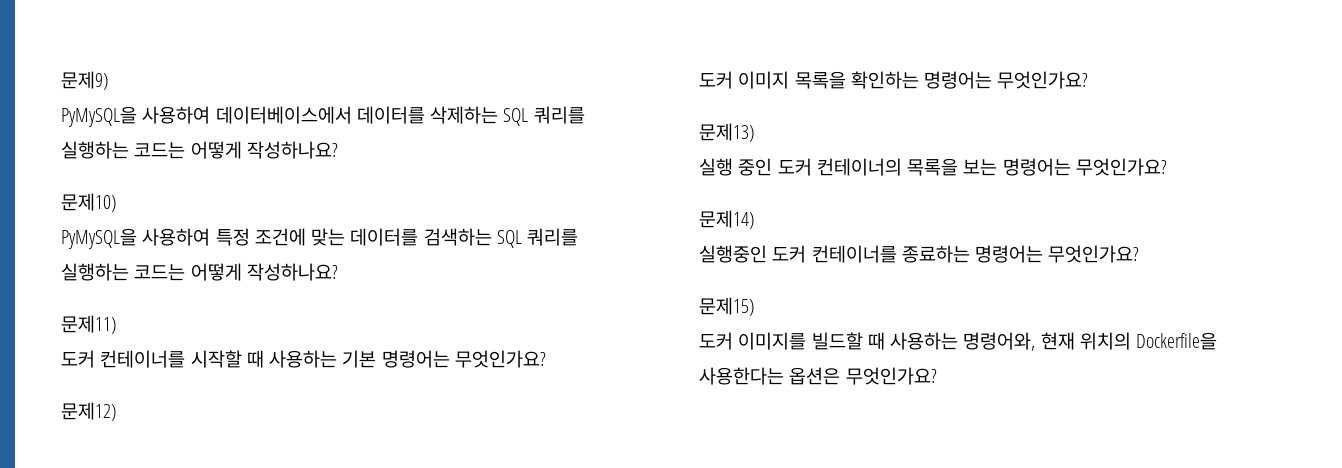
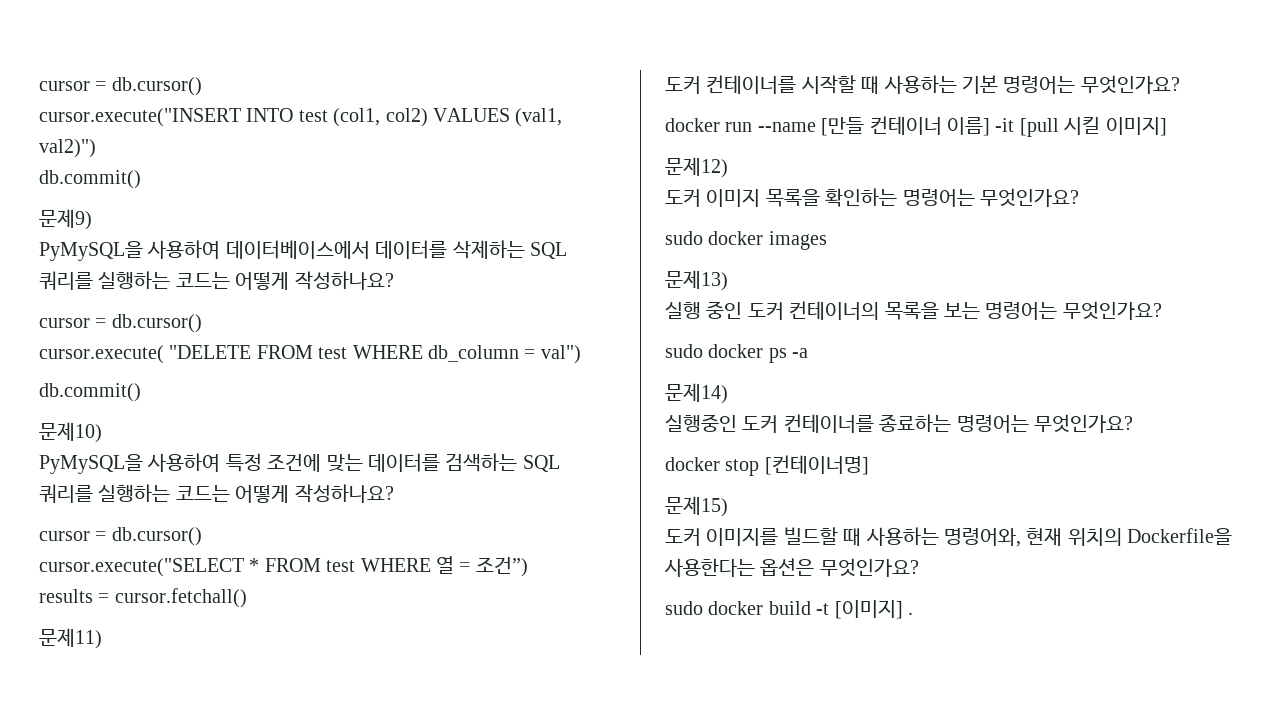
(61, 80) none -> [39,77,202,96] [39,108,563,127] [39,139,96,158] [39,170,141,189] cursor = db.cursor() // cursor.execute("INSERT INTO test (col1, col2) VALUES (val1, val2)") // db.commit() //
(338, 150) none -> [39,314,202,333] [39,345,581,364] [39,383,141,402] // cursor = db.cursor() // cursor.execute( "DELETE FROM test WHERE db_column = val") // db.commit()
(338, 272) none -> [39,527,202,546] [39,556,528,577] [39,588,247,608] // cursor = db.cursor() // cursor.execute("SELECT * FROM test WHERE 열 = 조건”) // results = cursor.fetchall()
(546, 359) none -> [665,116,1167,137] // docker run --name [만들 컨테이너 이름] -it [pull 시킬 이미지]
(1089, 80) none -> [665,231,827,250] // sudo docker images
(1167, 167) none -> [665,344,809,363] // sudo docker ps -a
(1140, 254) none -> [665,455,869,476] // docker stop [컨테이너명]
(937, 376) none -> [665,600,913,619] // sudo docker build -t [이미지] .

